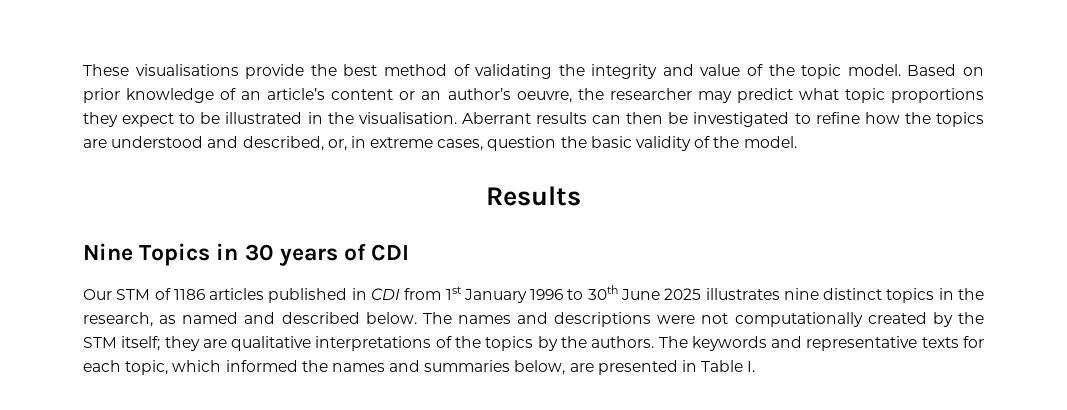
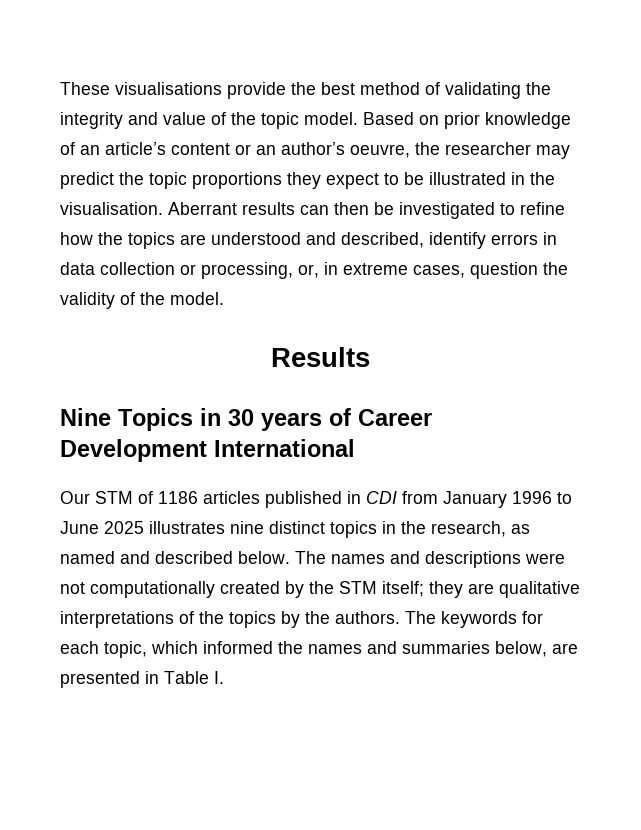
[798,88,839,100] what -> [119,172,144,185] the
(324, 143) none -> [429,232,557,249] [60,262,293,279] identify errors in data collection or processing,
[590,136,632,148] basic -> (568, 268) none
[371,244,410,261] CDI -> [358,409,432,426] [60,439,355,462] Career Development International
[445,286,462,300] 1st -> (438, 497) none
[587,285,618,300] 30th -> (572, 498) none
[771,336,959,351] and representative texts -> (517, 619) none

